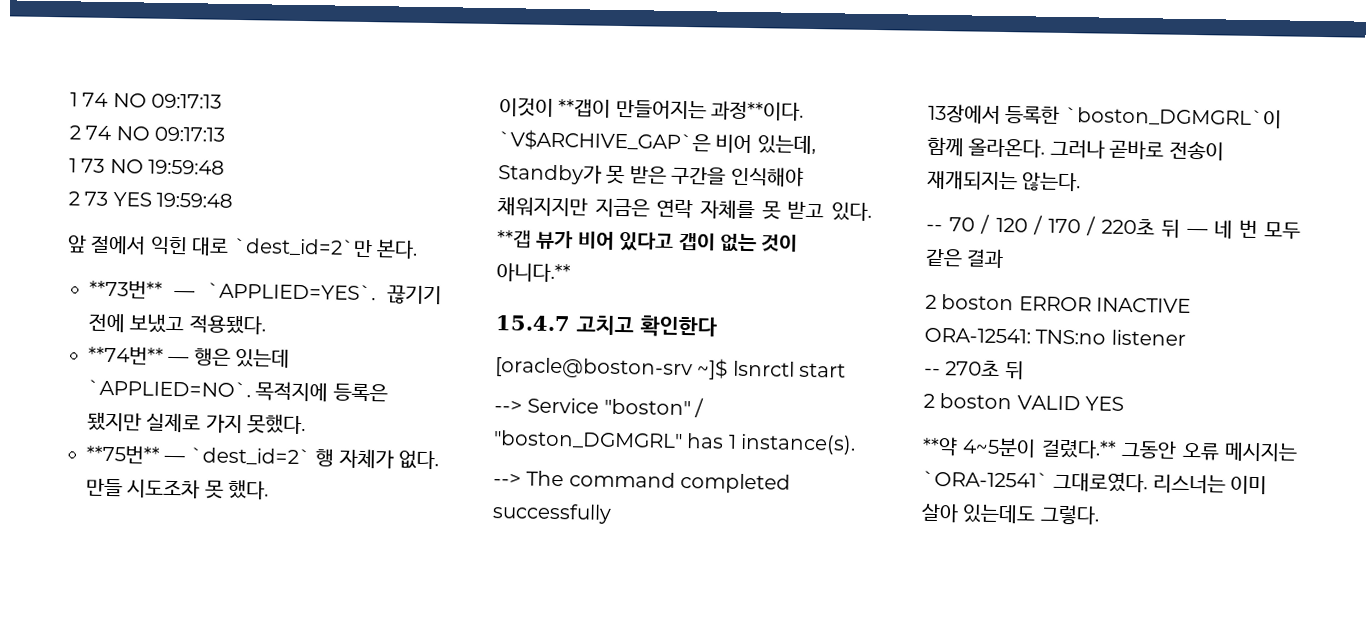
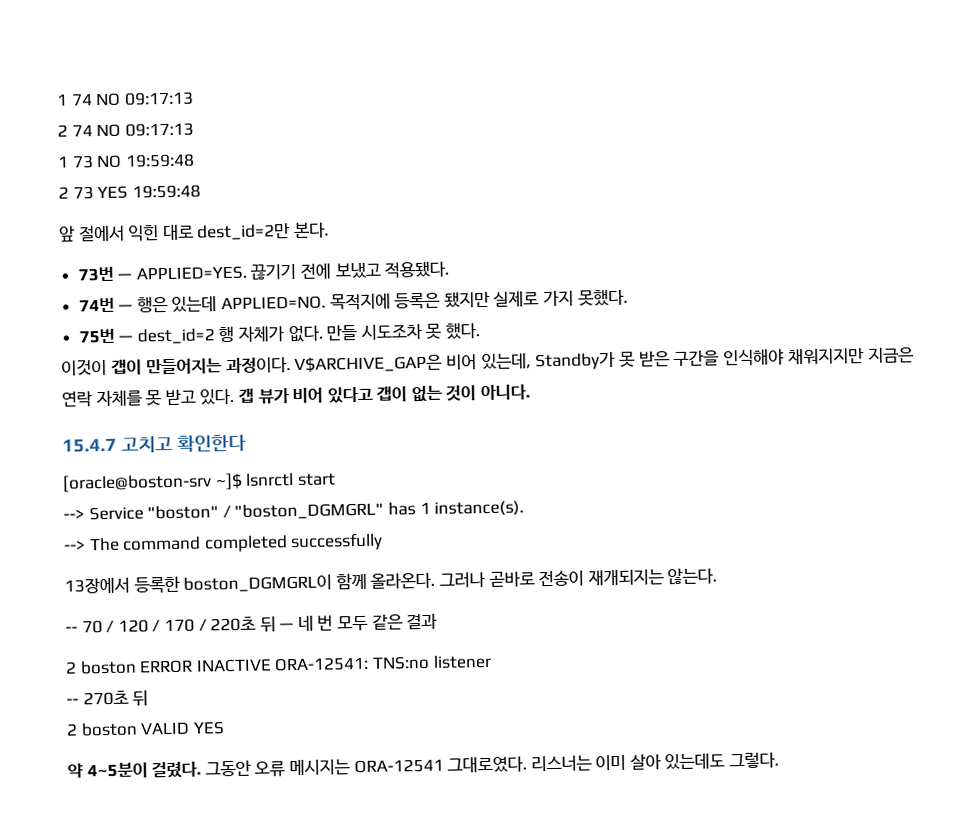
[232,237,373,258] `dest_id=2`만 -> [197,223,291,241] dest_id=2만
[89,279,376,301] **73번** — `APPLIED=YES`. -> [77,265,247,282] 73번 — APPLIED=YES.
[88,345,164,365] **74번** -> [78,297,115,313] 74번
[87,379,251,398] `APPLIED=NO`. -> [221,295,327,311] APPLIED=NO.
[86,444,311,466] **75번** — `dest_id=2` -> [78,328,215,345] 75번 — dest_id=2
[558,99,805,121] [498,129,711,153] **갭이 만들어지는 과정**이다. `V$ARCHIVE_GAP`은 -> [110,354,443,375] 갭이 만들어지는 과정이다. V$ARCHIVE_GAP은
[497,230,532,248] **갭 -> [237,388,254,403] 갭
[496,263,571,283] 아니다.** -> [480,384,531,401] 아니다.
[1064,106,1282,129] `boston_DGMGRL`이 -> [183,574,333,593] boston_DGMGRL이
[922,436,1117,459] **약 4~5분이 걸렸다.** -> [67,761,202,779] 약 4~5분이 걸렸다.
[922,470,1049,488] `ORA-12541` -> [353,758,444,774] ORA-12541

